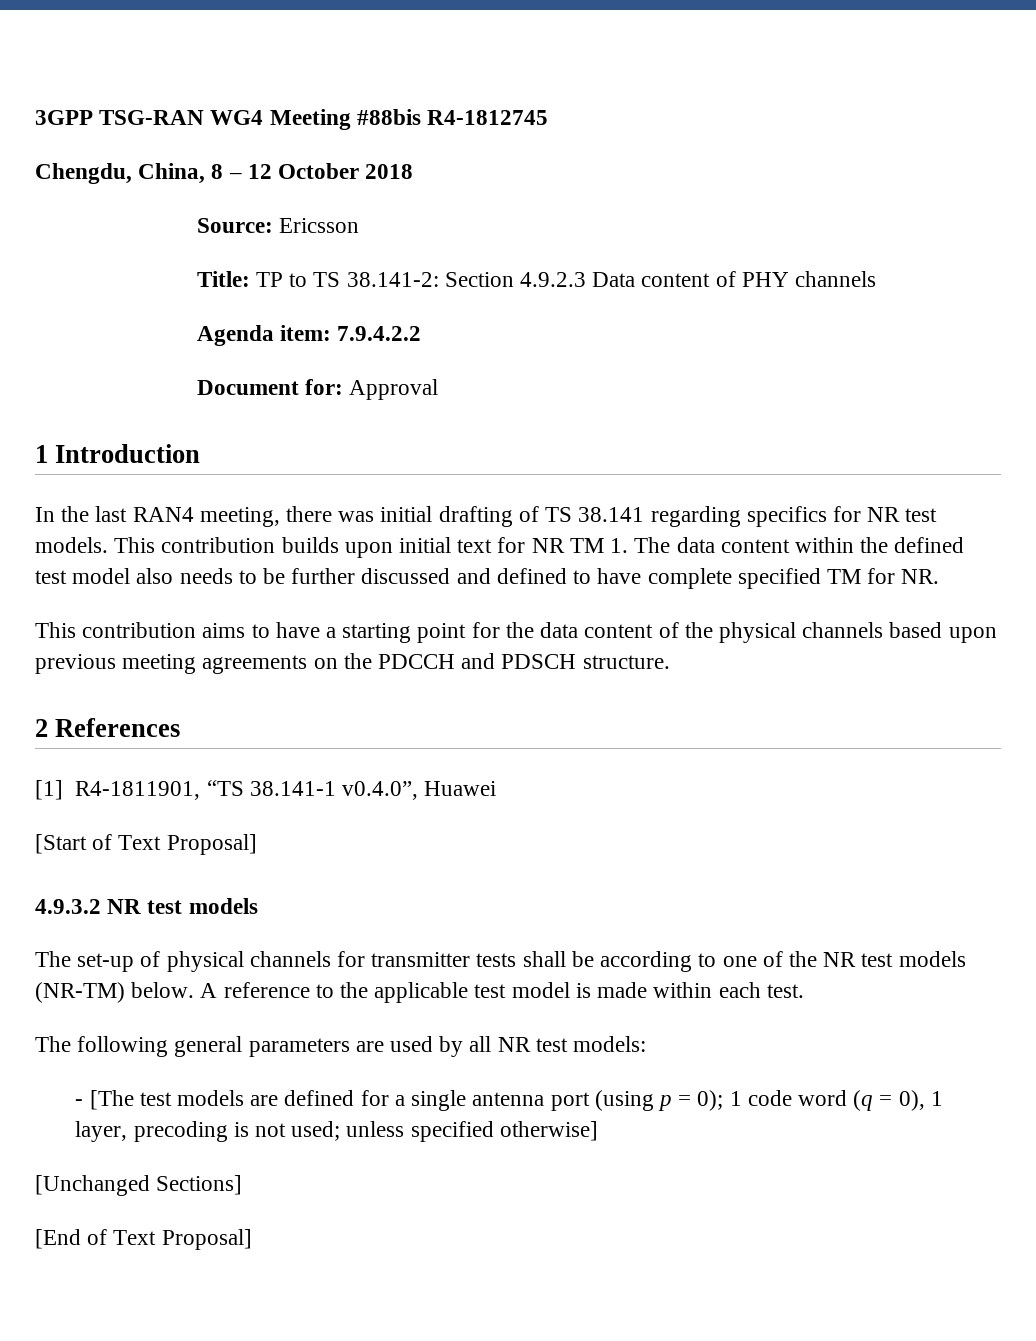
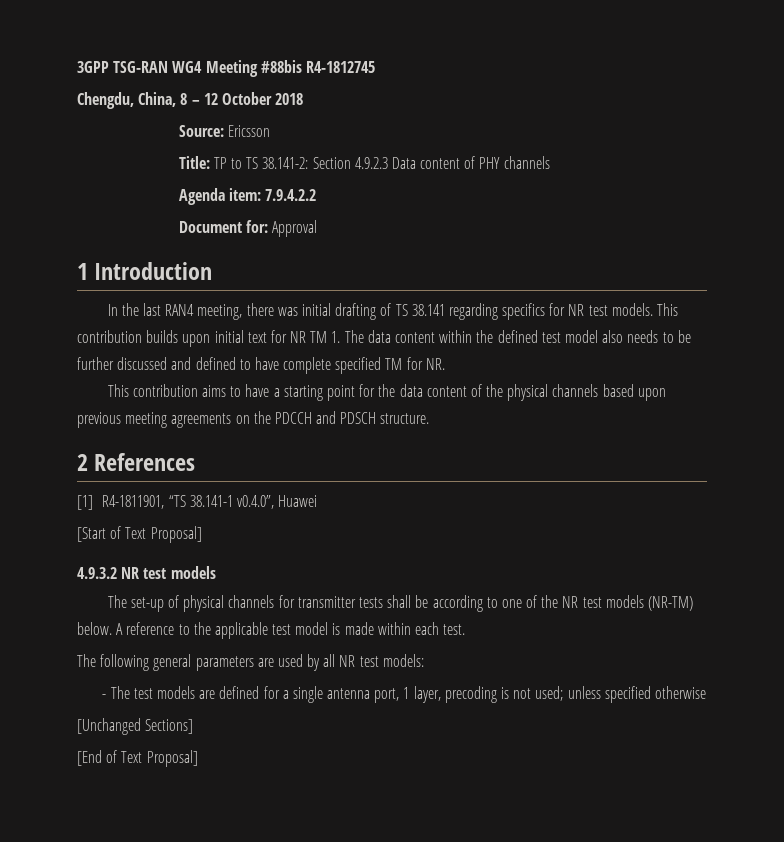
[89,1090,134,1110] [The -> [110,686,130,699] The
[550,1090,925,1111] port (using p = 0); 1 code word (q = 0), -> [374,688,400,703] port,
[499,1121,598,1141] otherwise] -> [654,686,706,699] otherwise

